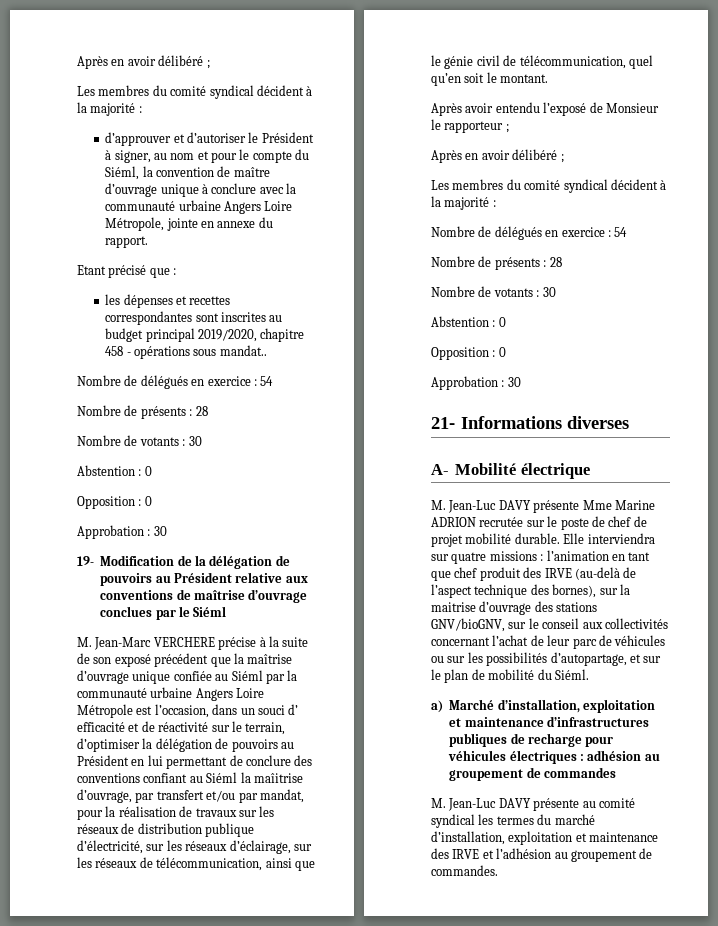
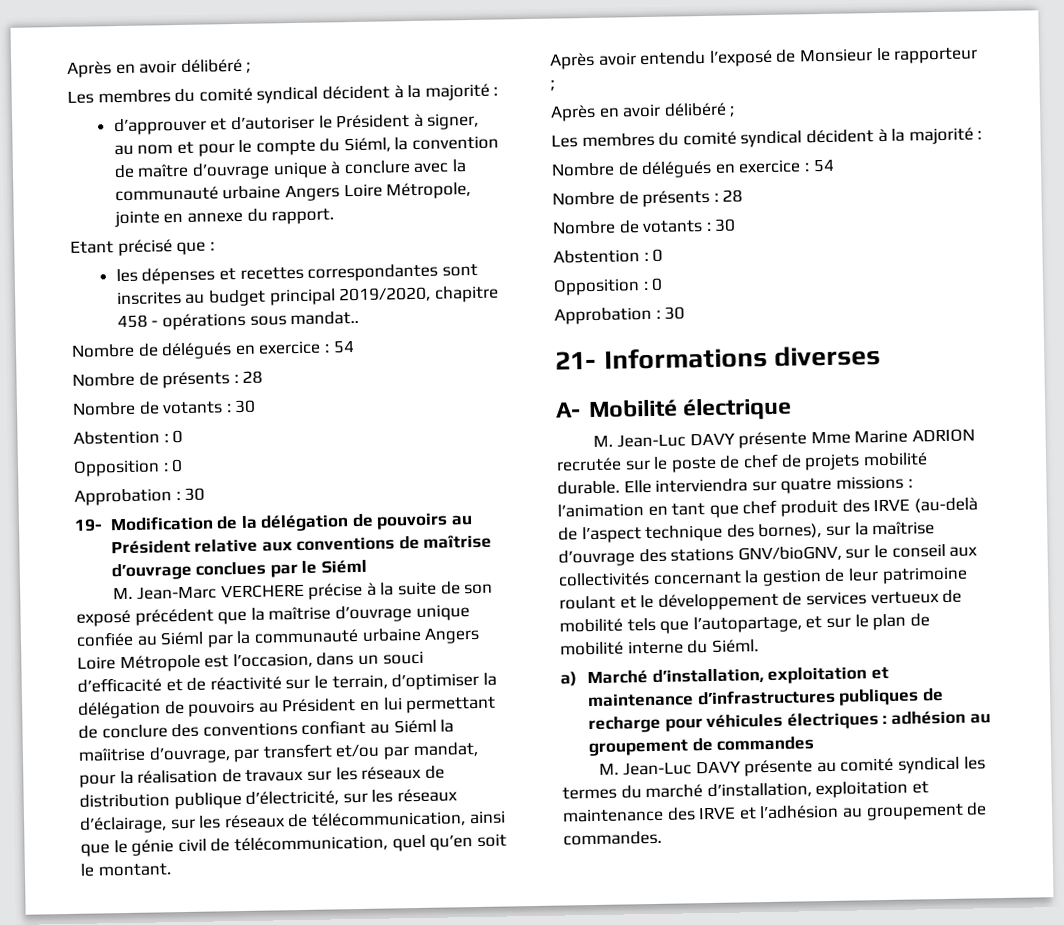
[288,704,299,715] [77,722,125,732] d’ efficacité -> [77,677,162,693] d’efficacité
[431,534,463,547] projet -> [804,453,861,471] projets
[431,602,476,612] maitrise -> [872,521,936,536] maîtrise
[492,635,666,649] [431,652,627,666] l’achat de leur parc de véhicules ou sur les possibilités d’autopartage, -> [744,566,968,587] [559,589,963,611] [559,615,802,634] la gestion de leur patrimoine roulant et le développement de services vertueux de mobilité tels que l’autopartage,
(535, 674) none -> [627,640,684,655] interne

